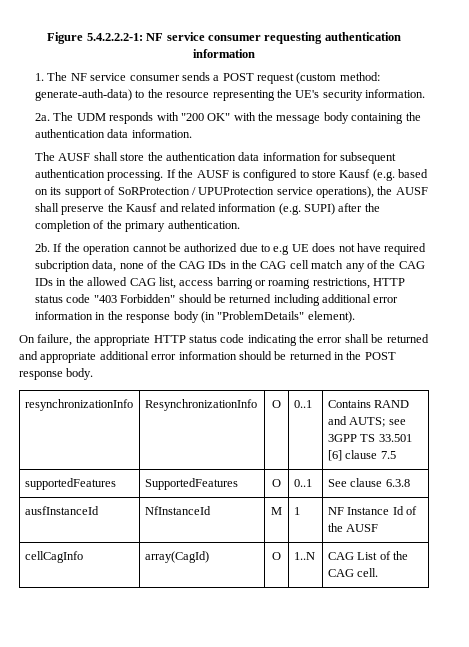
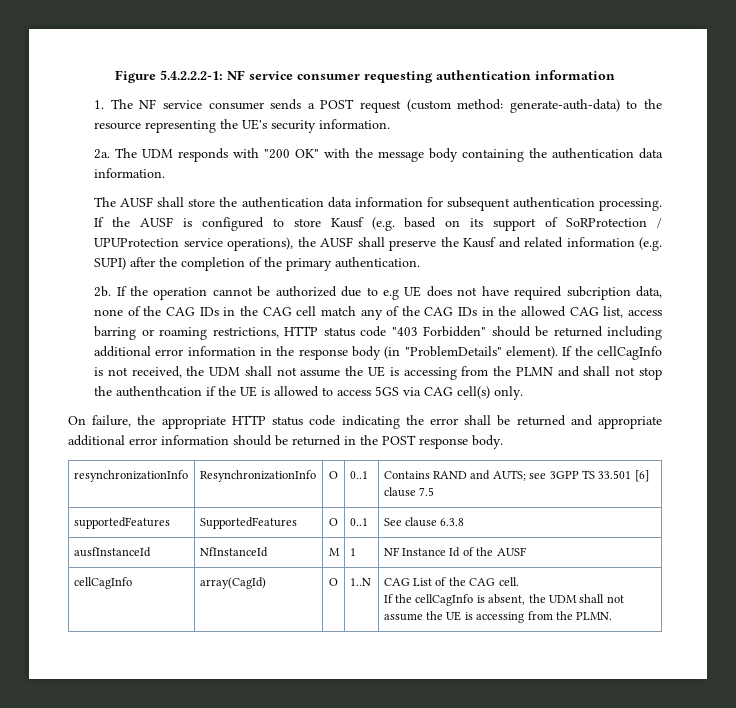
(355, 317) none -> [562,346,663,360] [94,366,662,380] [94,386,524,400] If the cellCagInfo is not received, the UDM shall not assume the UE is accessing from the PLMN and shall not stop the authenthcation if the UE is allowed to access 5GS via CAG cell(s) only.
(379, 572) none -> [383,594,624,606] [383,611,613,623] // If the cellCagInfo is absent, the UDM shall not assume the UE is accessing from the PLMN.

